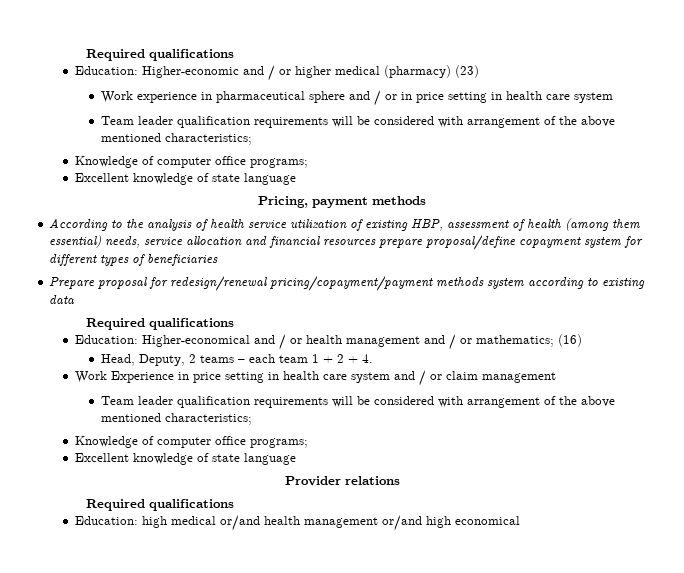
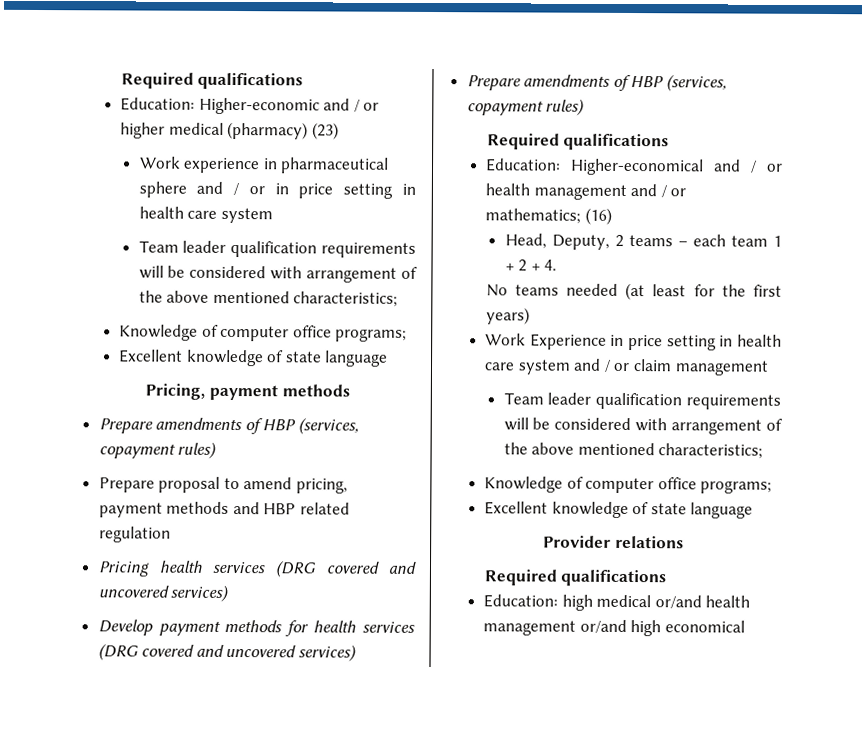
[49,218,641,231] [49,235,644,250] [49,254,219,266] [49,276,646,291] [49,295,75,304] According to the analysis of health service utilization of existing HBP, assessment of health (among them essential) needs, service allocation and financial resources prepare proposal/define copayment system for different types of beneficiaries // Prepare proposal for redesign/renewal pricing/copayment/payment methods system according to existing data -> [98,417,360,435] [98,441,218,459] [98,476,349,494] [98,501,351,518] [98,526,171,543] [97,560,418,578] [97,584,230,602] [97,619,416,637] [97,643,358,662] [466,74,728,92] [466,98,586,116] Prepare amendments of HBP (services, copayment rules) // Prepare proposal to amend pricing, payment methods and HBP related regulation // Pricing health services (DRG covered and uncovered services) // Develop payment methods for health services (DRG covered and uncovered services) // Prepare amendments of HBP (services, copayment rules)
(373, 358) none -> [485,282,782,301] [485,307,530,325] // No teams needed (at least for the first years)

